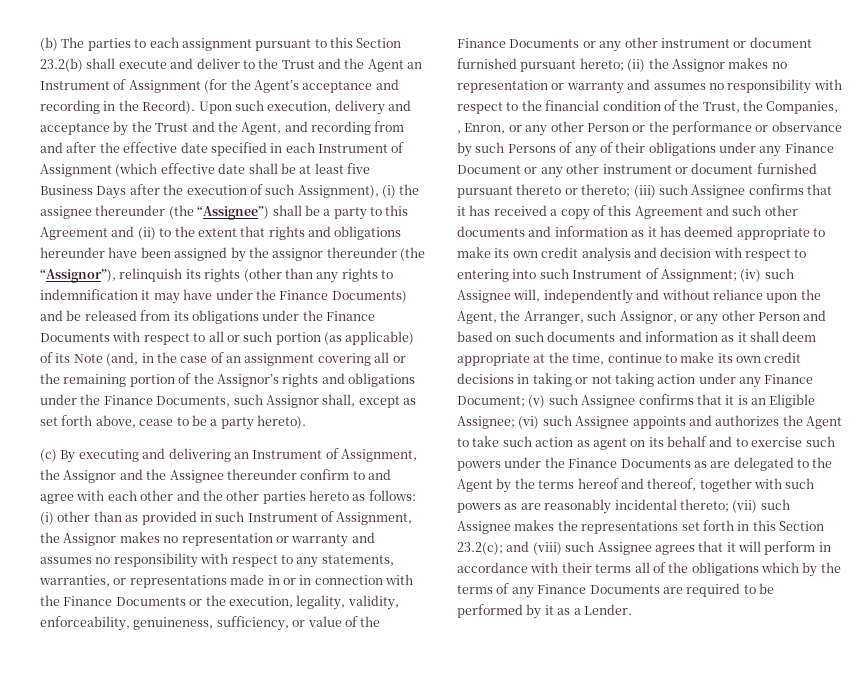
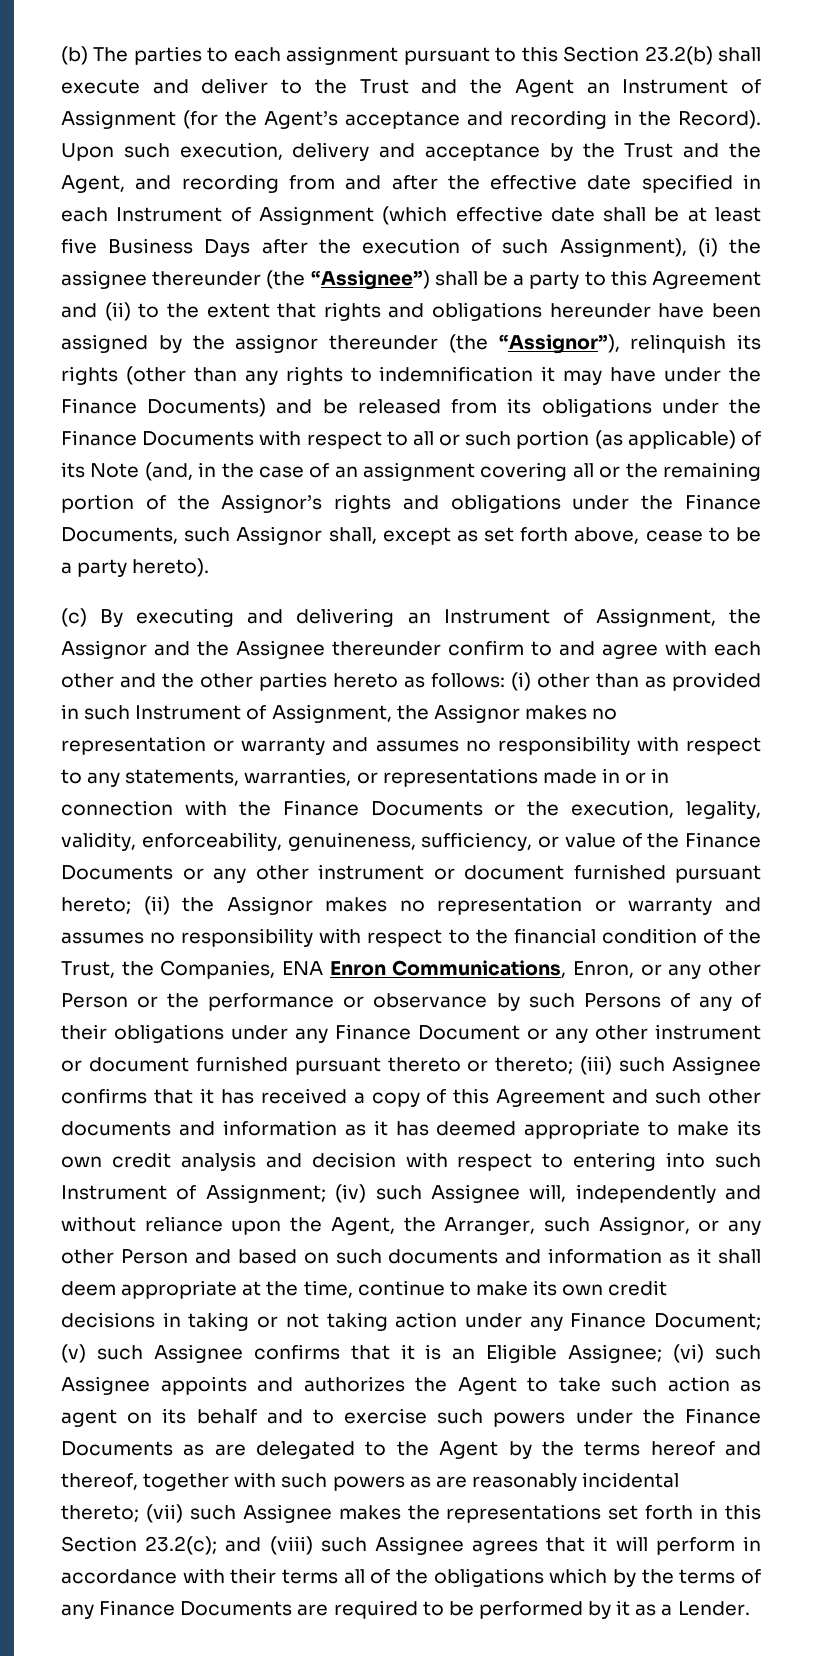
[457,130,461,134] , -> [282,960,567,978] ENA Enron Communications,

